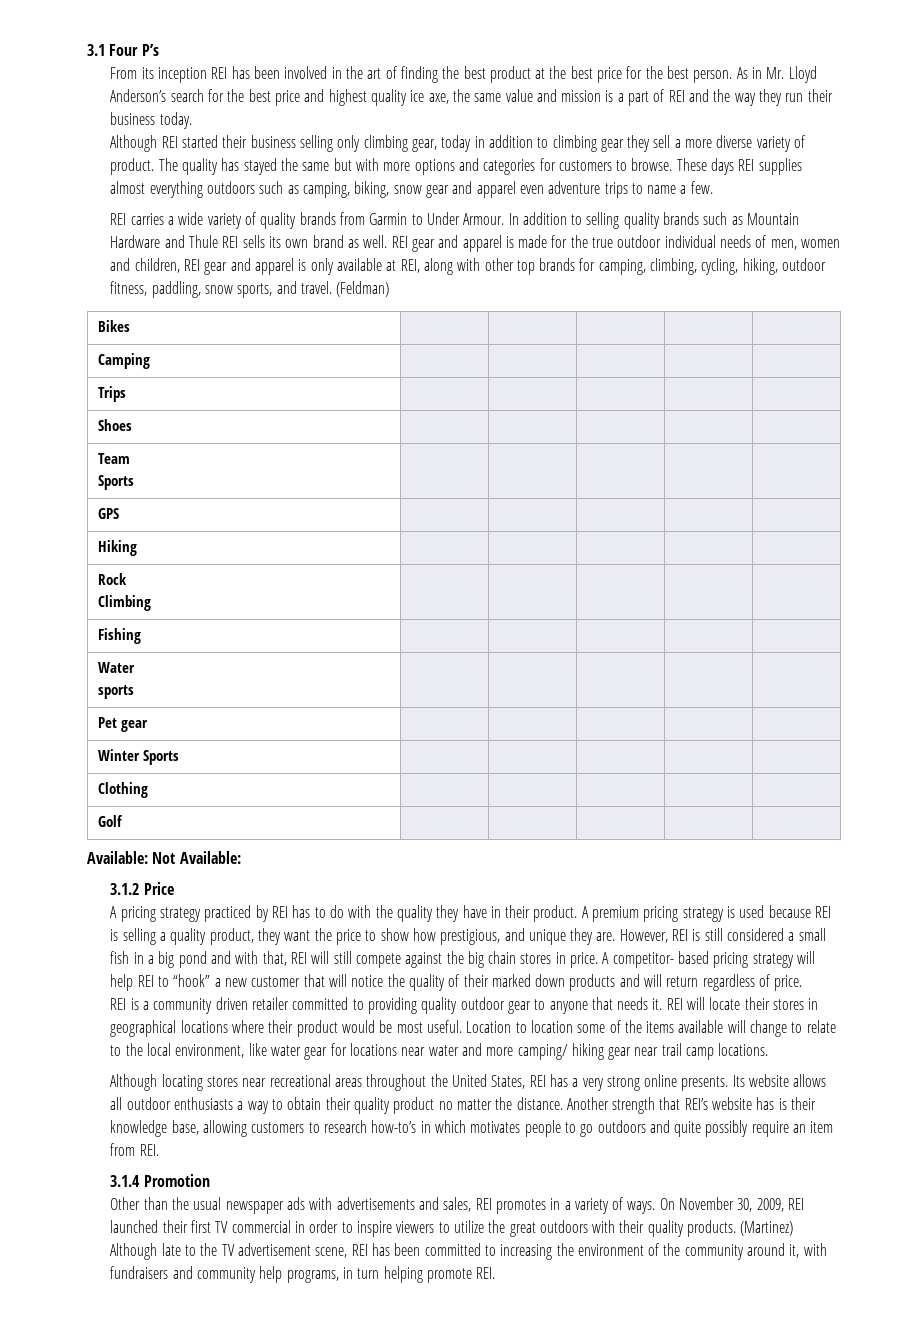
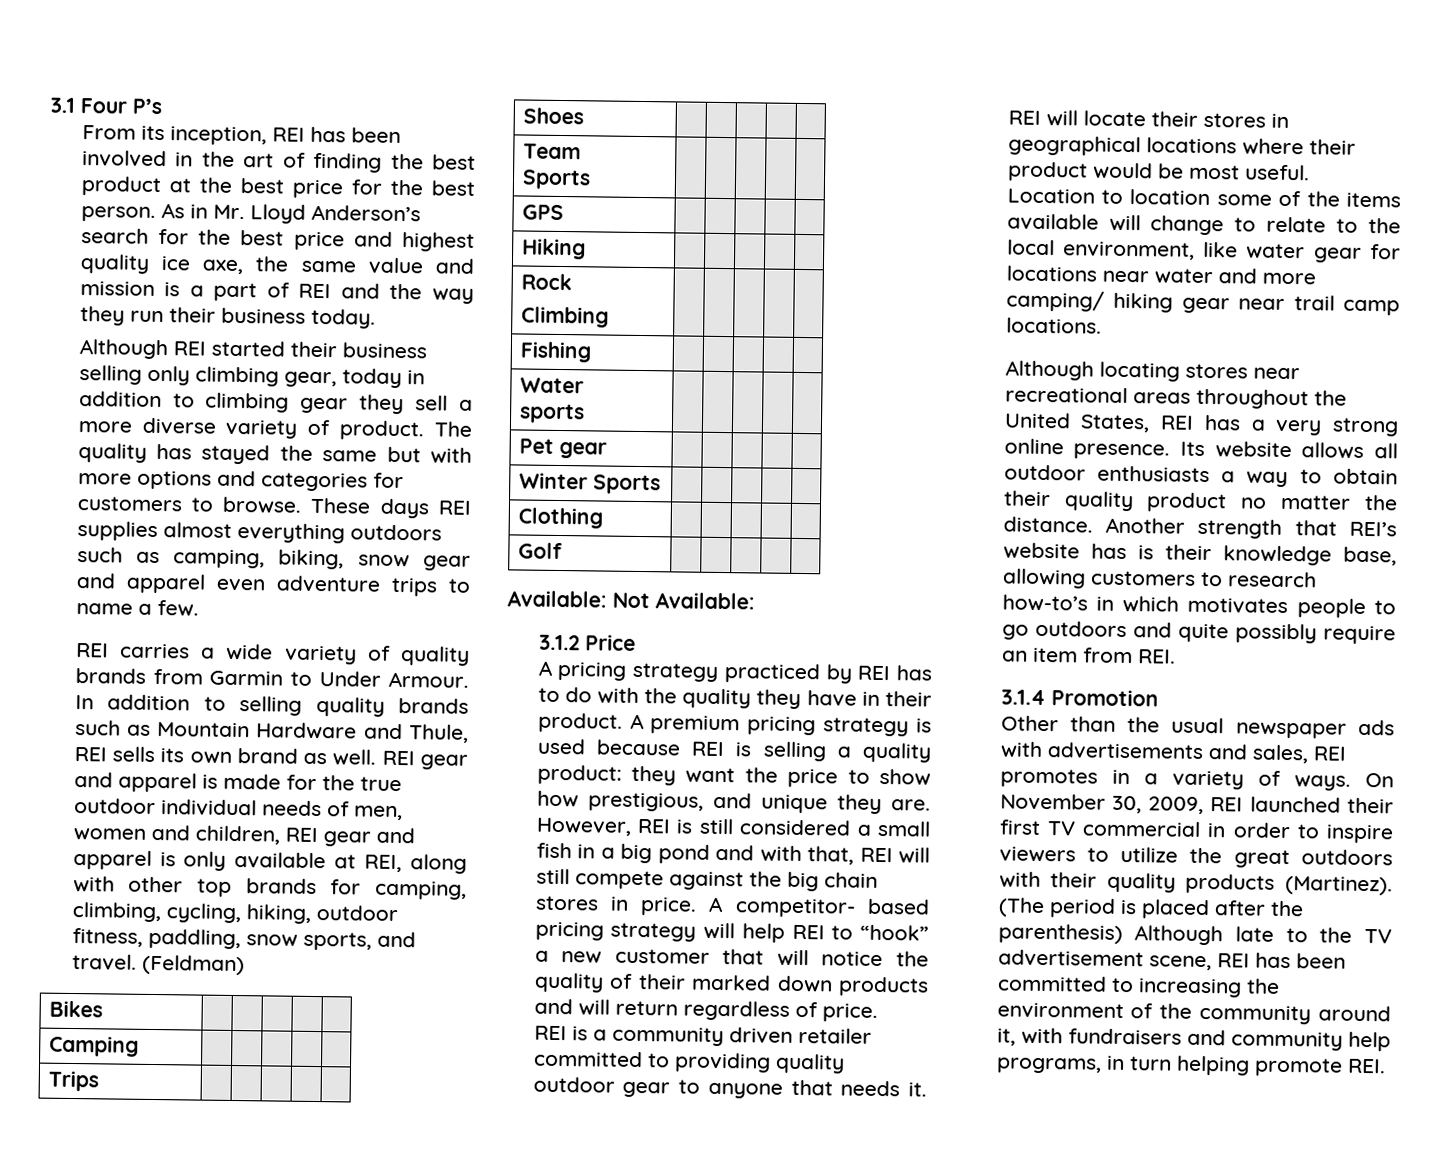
[158,67,208,83] inception -> [169,126,267,146] inception,
[189,235,219,248] Thule -> [408,724,469,743] Thule,
[209,928,254,945] product, -> [536,764,622,785] product:
[681,1076,729,1091] presents. -> [1073,443,1171,460] presence.
[687,1220,794,1237] products. (Martinez) -> [1185,873,1393,896] [997,897,1304,920] [997,923,1123,945] products (Martinez). (The period is placed after the parenthesis)

